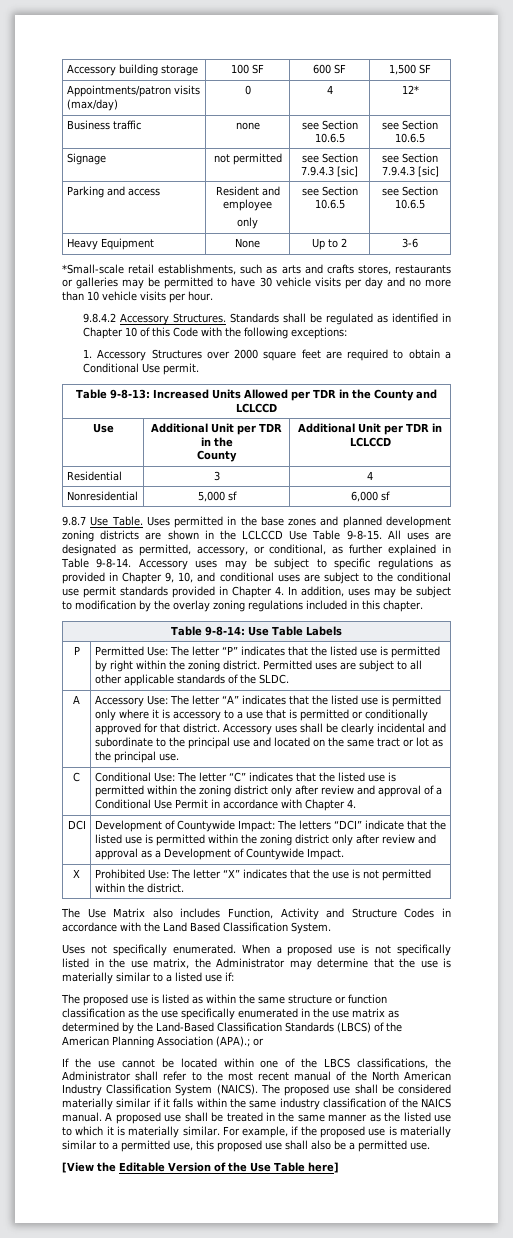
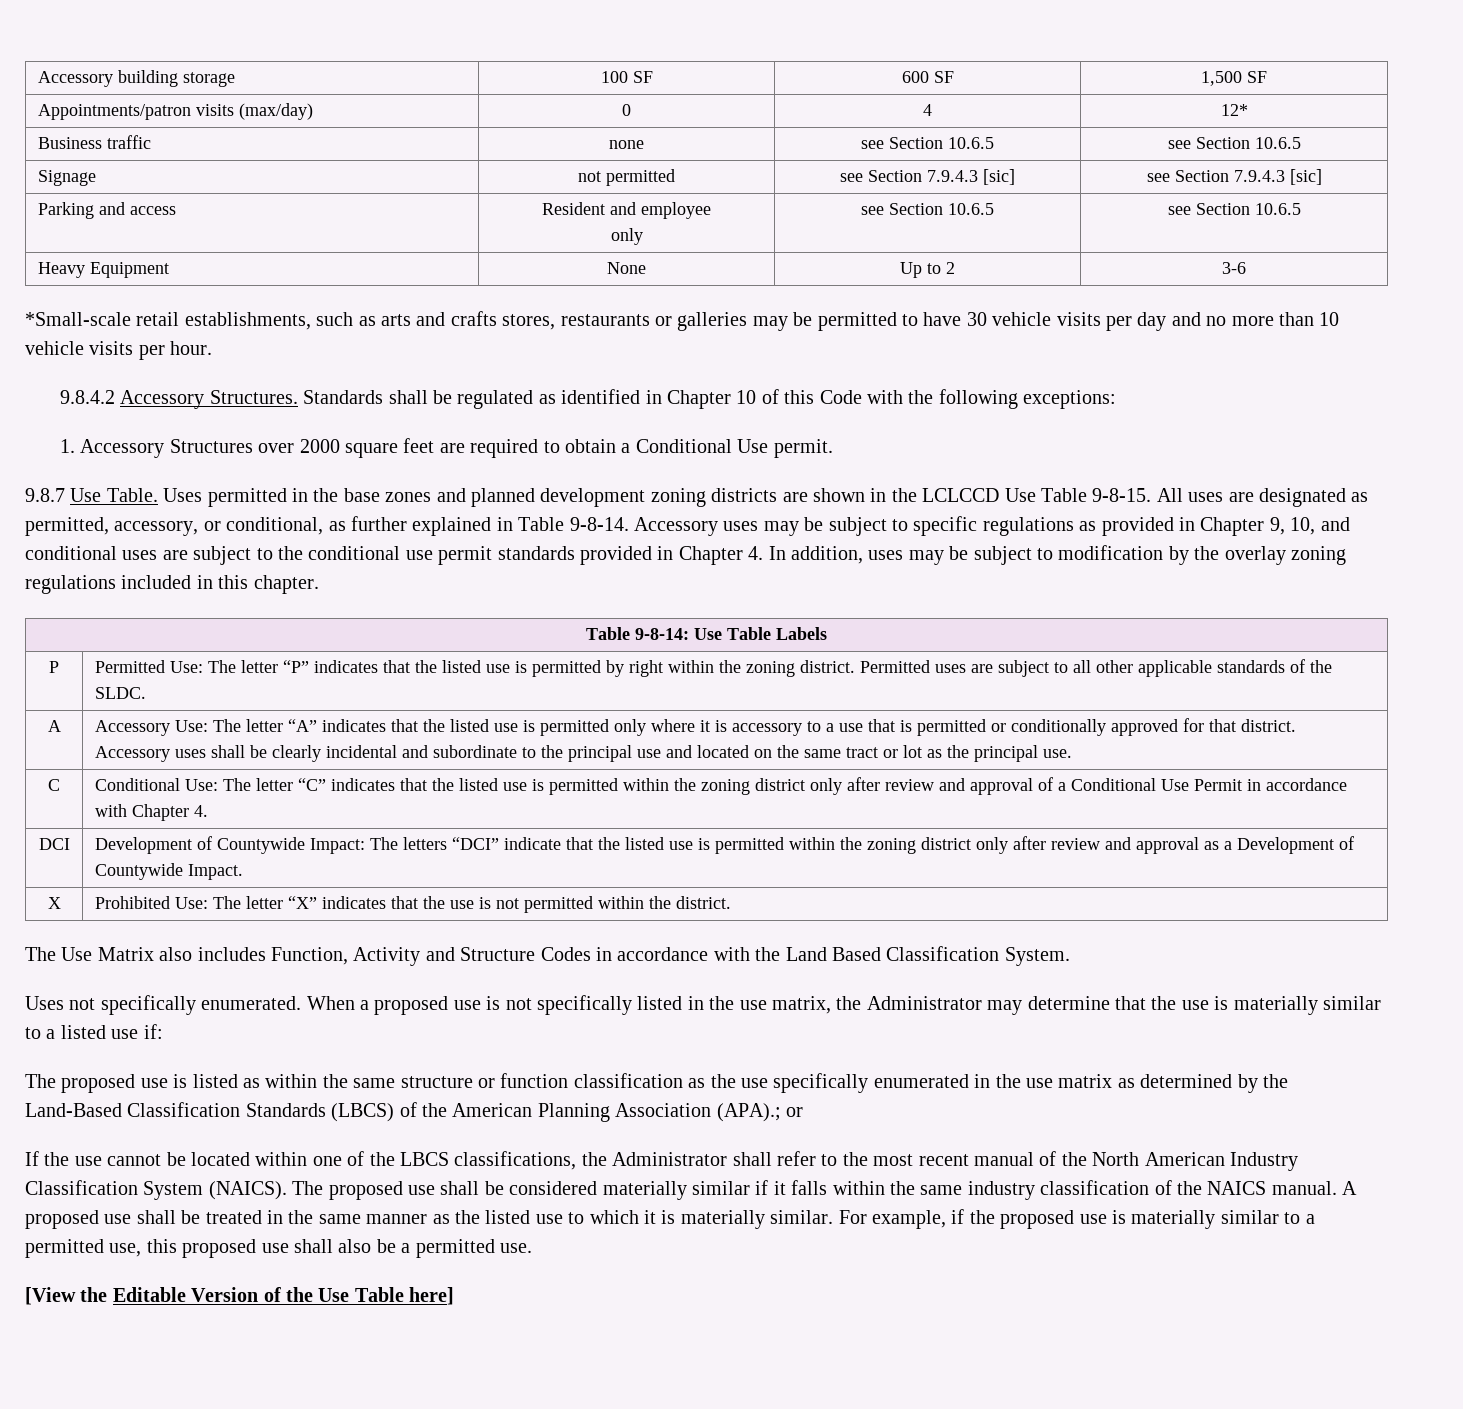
[76,389,437,401] [236,403,277,413] [92,423,114,433] [151,423,282,435] [200,437,233,447] [197,450,237,462] [298,423,442,435] [349,437,391,447] [66,471,122,481] [213,471,220,481] [367,471,373,480] [66,491,138,501] [197,491,237,502] [351,491,390,502] // Table 9-8-13: Increased Units Allowed per TDR in the County and LCLCCD // Use | Additional Unit per TDR in the // County | Additional Unit per TDR in LCLCCD // Residential | 3 | 4 // Nonresidential | 5,000 sf | 6,000 sf -> (833, 448) none

